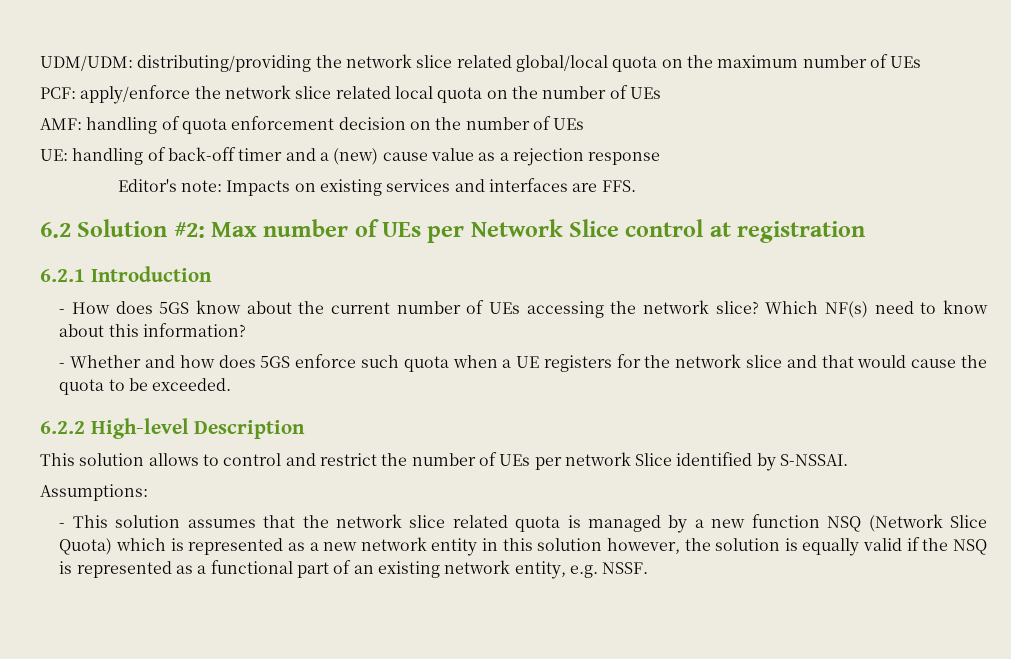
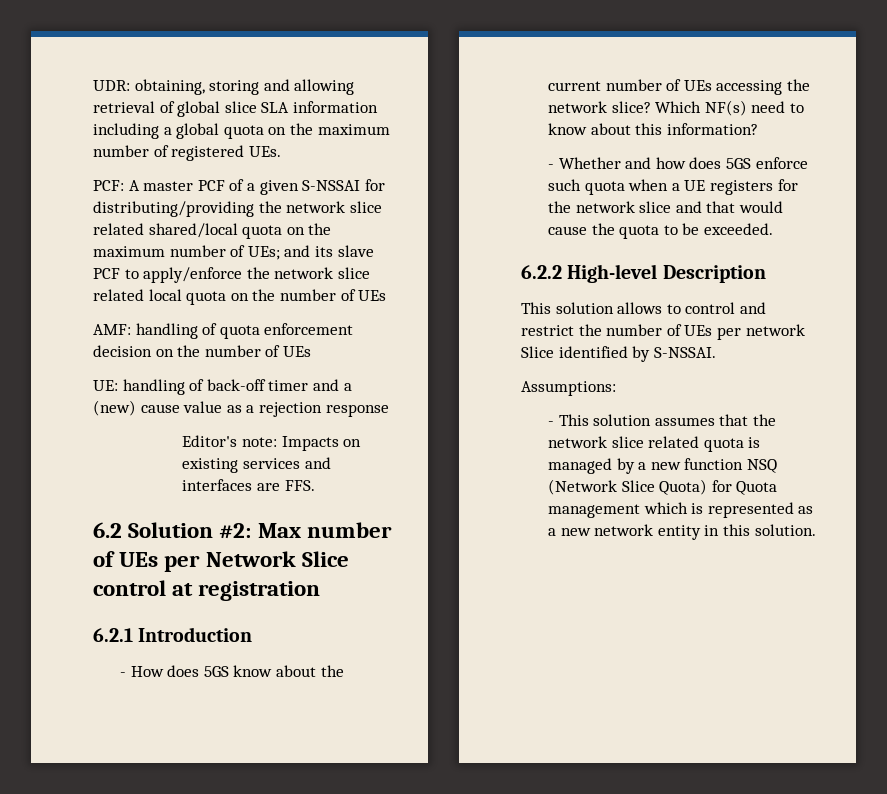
[40,54,922,72] UDM/UDM: distributing/providing the network slice related global/local quota on the maximum number of UEs -> [93,79,355,95] [93,101,378,117] [93,123,390,139] [93,145,281,161] UDR: obtaining, storing and allowing retrieval of global slice SLA information including a global quota on the maximum number of registered UEs.
(76, 93) none -> [128,179,385,195] [93,201,382,217] [93,223,332,239] [93,245,374,260] [93,268,139,279] A master PCF of a given S-NSSAI for distributing/providing the network slice related shared/local quota on the maximum number of UEs; and its slave PCF to
(113, 546) none -> [711,480,778,495] [548,504,641,518] for Quota management
[537,537,988,556] [59,560,649,579] solution however, the solution is equally valid if the NSQ is represented as a functional part of an existing network entity, e.g. NSSF. -> [754,524,816,536] solution.

